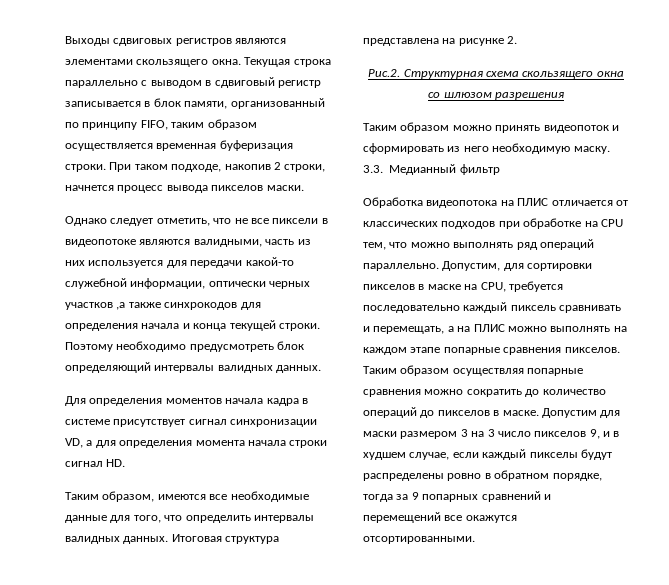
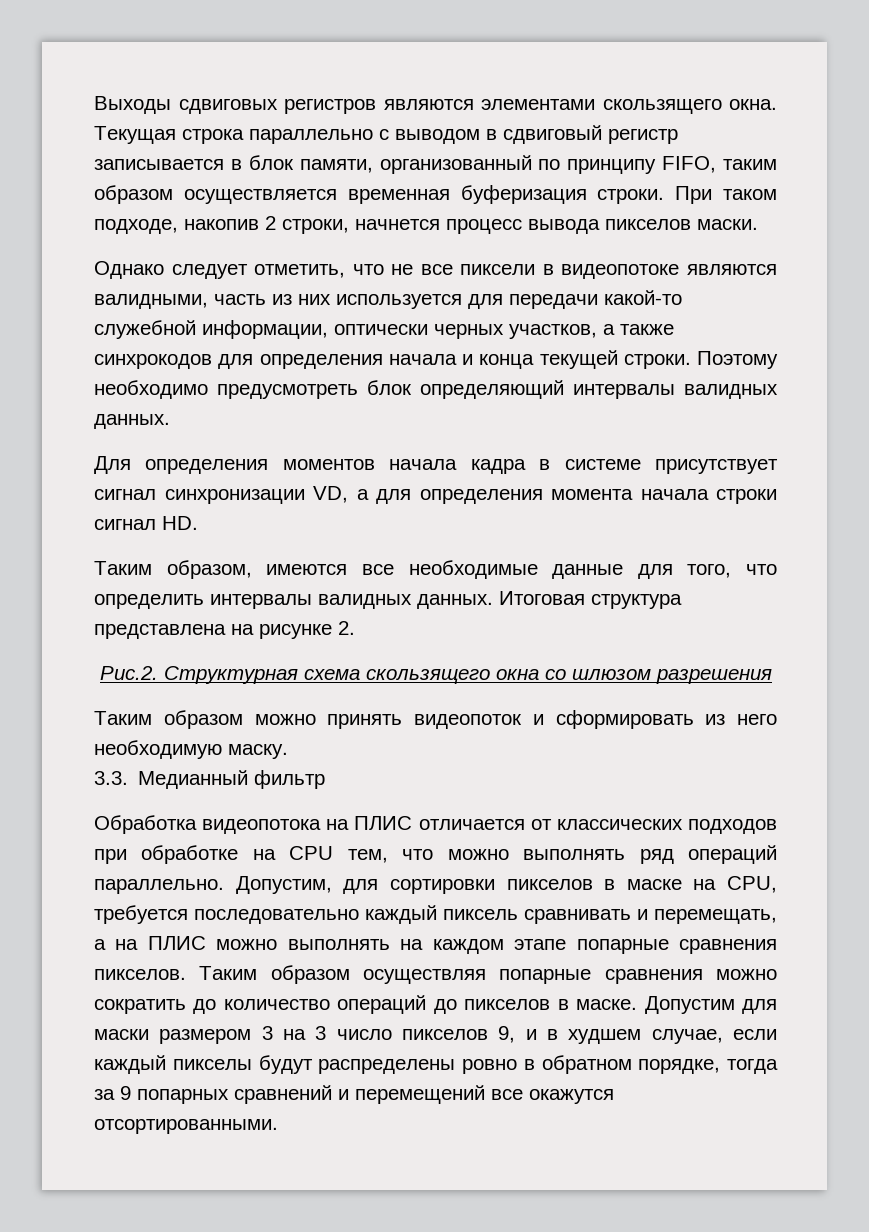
[65,302,126,310] участков ,а -> [509,324,615,339] участков, а

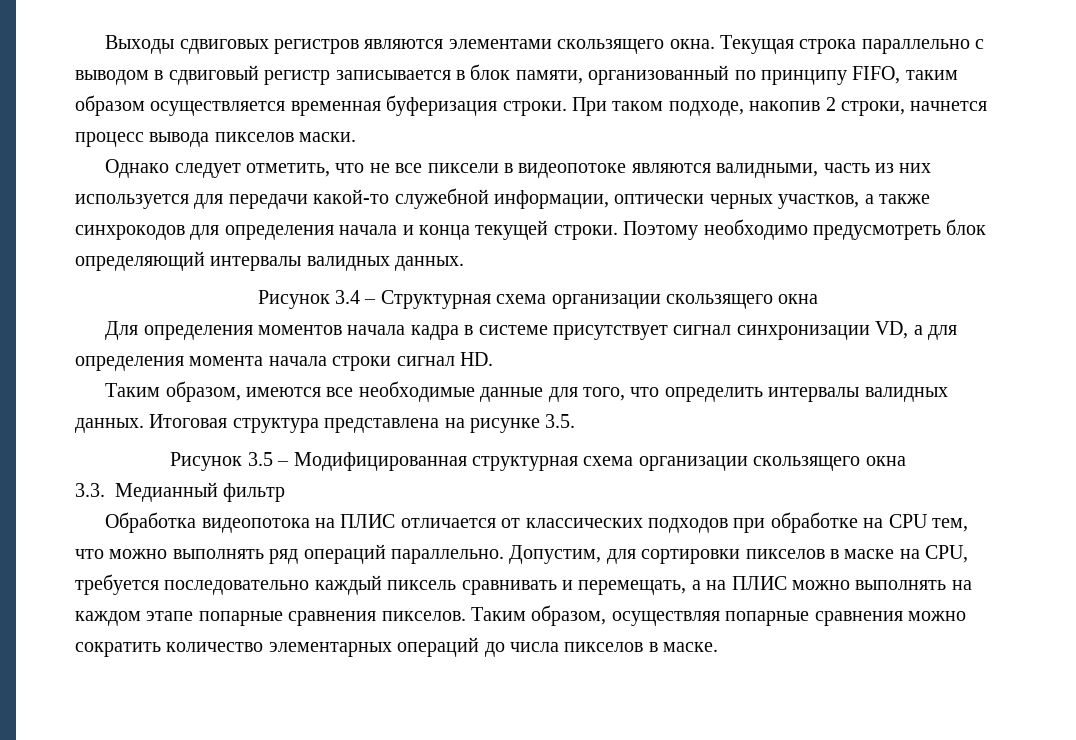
(170, 421) none -> [257,290,819,309] // Рисунок 3.4 – Структурная схема организации скользящего окна
[338,621,355,635] [99,666,772,684] [94,710,777,729] [94,740,288,759] 2. // Рис.2. Структурная схема скользящего окна со шлюзом разрешения // Таким образом можно принять видеопоток и сформировать из него необходимую маску. -> [545,414,576,428] [170,452,906,471] 3.5. // Рисунок 3.5 – Модифицированная структурная схема организации скользящего окна
[270,965,350,984] образом -> [531,605,607,626] образом,
[193,999,330,1014] до количество -> [166,642,392,657] количество элементарных
(457, 1006) none -> [509,642,559,652] числа
[644,996,778,1014] [94,1026,777,1044] [94,1055,778,1074] [94,1085,614,1104] [94,1119,278,1134] Допустим для маски размером 3 на 3 число пикселов 9, и в худшем случае, если каждый пикселы будут распределены ровно в обратном порядке, тогда за 9 попарных сравнений и перемещений все окажутся отсортированными. -> (719, 647) none

